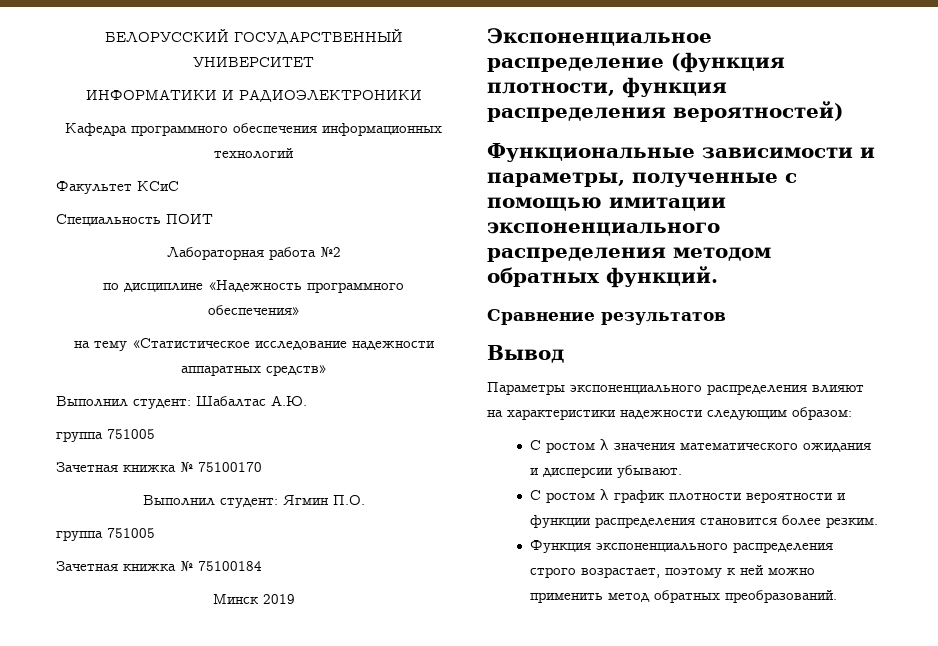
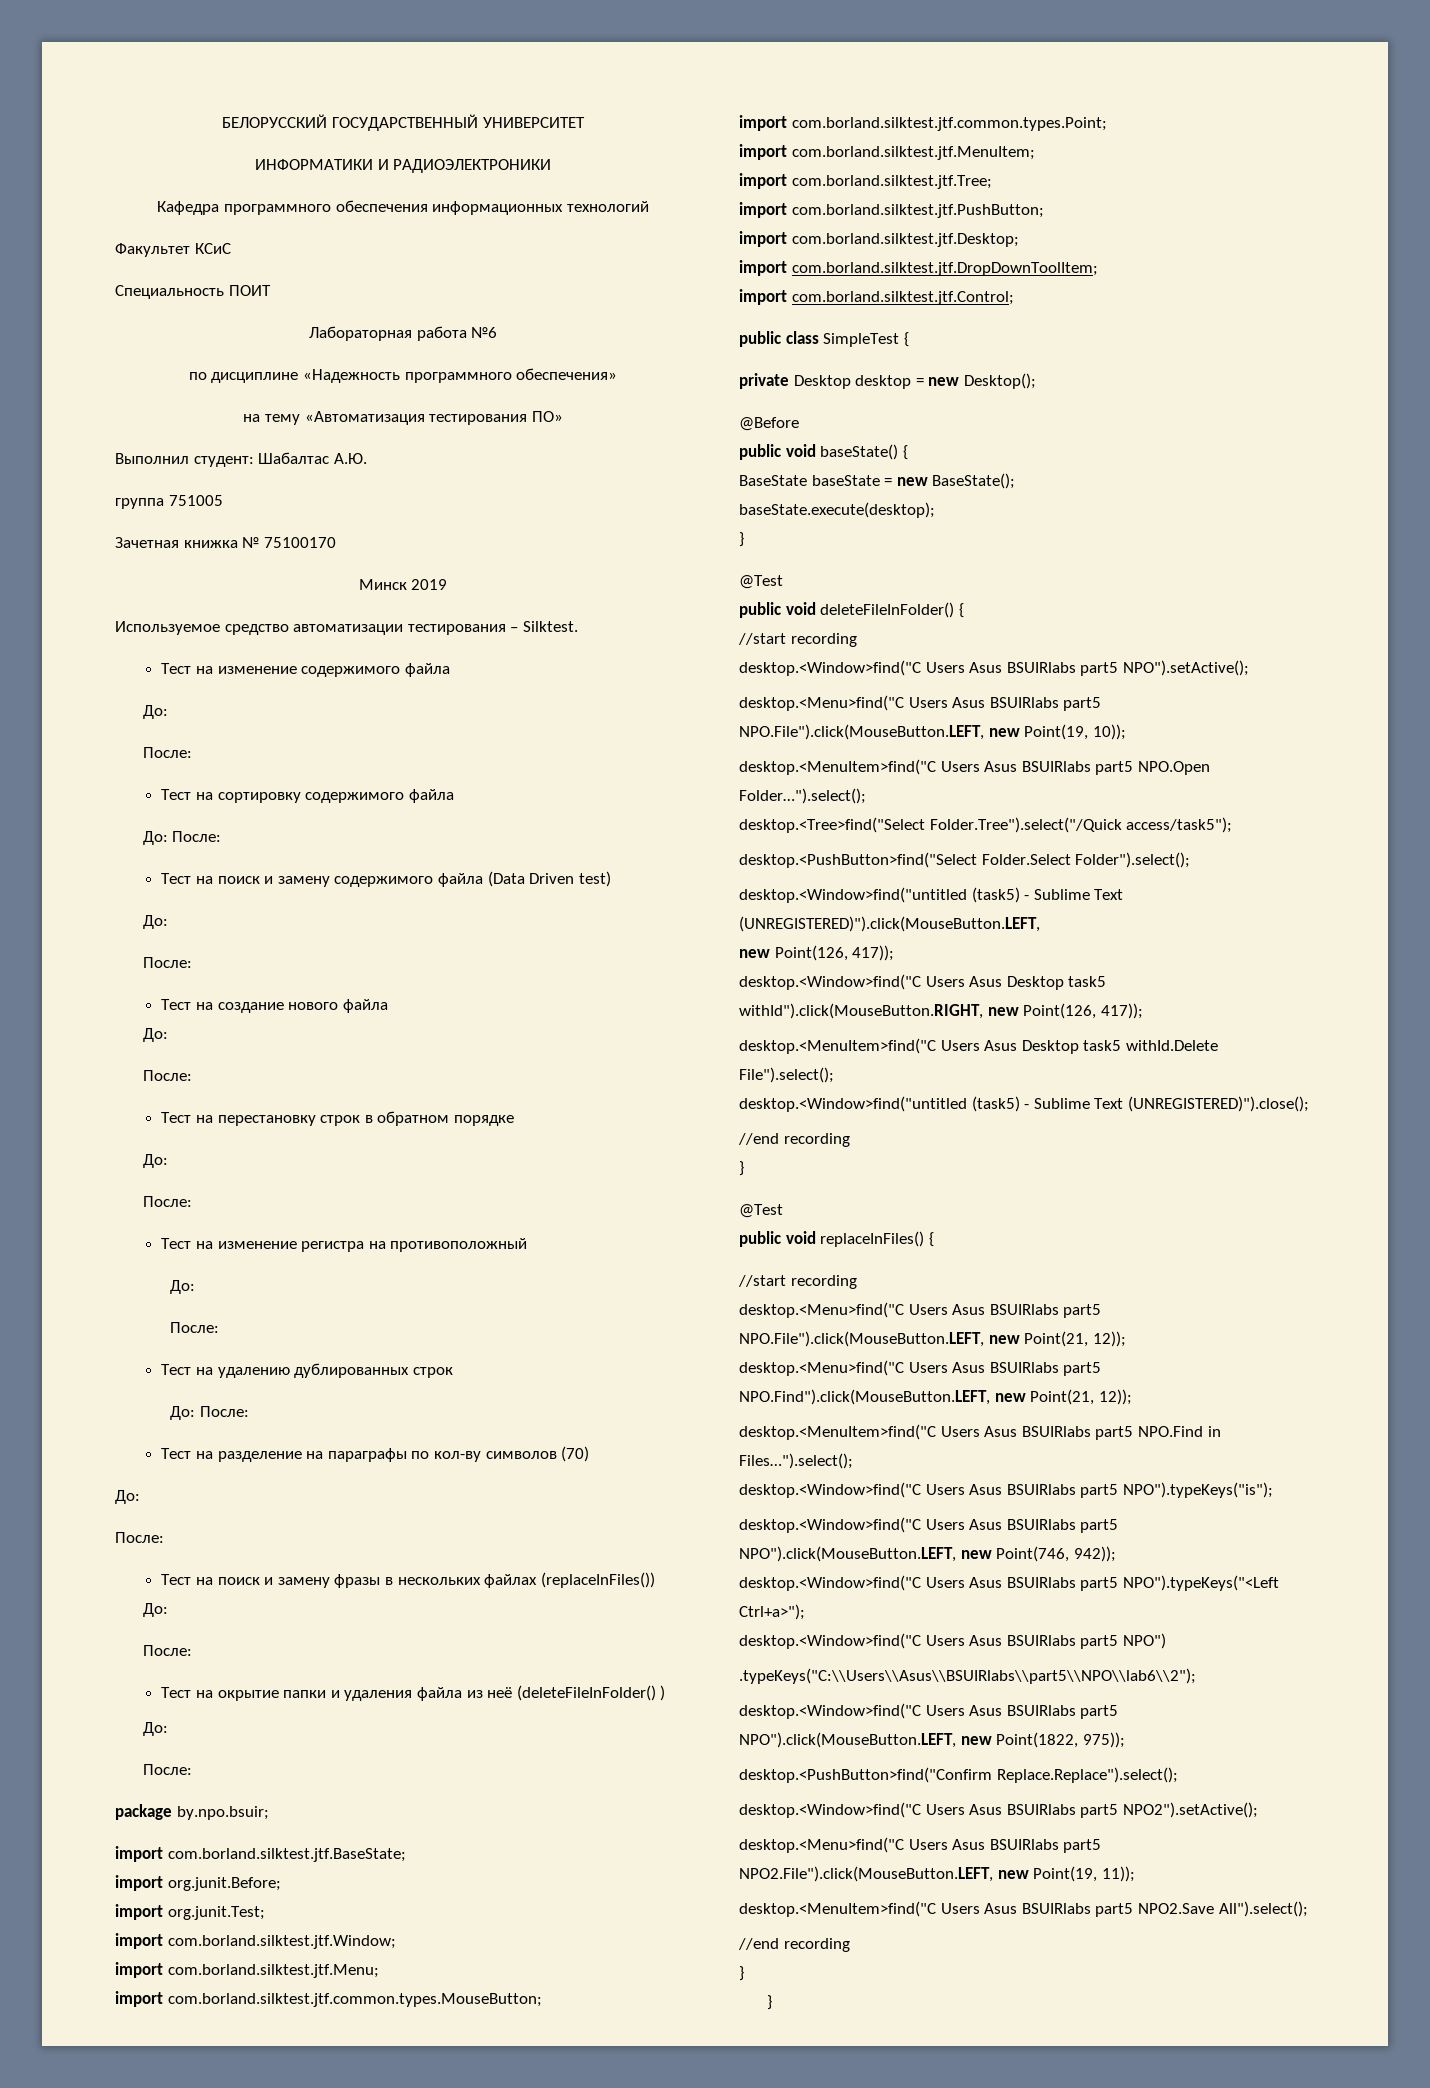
[319,247,341,257] №2 -> [471,327,498,338] №6
[131,338,435,350] [180,365,327,376] «Статистическое исследование надежности аппаратных средств» -> [304,411,563,425] «Автоматизация тестирования ПО»
[142,495,365,508] [56,528,155,541] [56,561,262,571] [212,593,295,604] [487,28,712,46] [487,52,785,73] [487,77,727,98] [487,101,843,122] [487,143,875,162] [487,172,797,187] [487,197,726,211] [487,222,720,236] [487,247,771,262] [487,266,718,288] [487,309,726,325] [487,345,564,363] [487,382,864,395] [487,407,852,420] [530,439,872,453] [530,465,683,478] [530,489,847,503] [530,515,879,528] [530,540,834,553] [530,565,816,578] [530,590,838,603] Выполнил студент: Ягмин П.О. // группа 751005 // Зачетная книжка № 75100184 // Минск 2019 // Экспоненциальное распределение (функция плотности, функция распределения вероятностей) // Функциональные зависимости и параметры, полученные с помощью имитации экспоненциального распределения методом обратных функций. // Сравнение результатов // Вывод // Параметры экспоненциального распределения влияют на характеристики надежности следующим образом: // С ростом λ значения математического ожидания и дисперсии убывают. // С ростом λ график плотности вероятности и функции распределения становится более резким. // Функция экспоненциального распределения строго возрастает, поэтому к ней можно применить метод обратных преобразований. -> [358,579,448,590] [115,621,578,635] [161,663,450,677] [142,705,168,719] [142,747,192,758] [161,789,454,803] [142,831,222,845] [161,871,611,887] [142,915,168,929] [142,957,192,968] [161,999,388,1013] [142,1028,168,1042] [142,1070,192,1081] [161,1111,514,1126] [142,1154,168,1168] [142,1196,192,1207] [161,1238,528,1252] [170,1280,196,1294] [170,1322,220,1333] [161,1363,453,1378] [170,1406,249,1420] [161,1446,590,1462] [115,1490,140,1504] [115,1532,164,1543] [161,1572,655,1588] [142,1603,168,1617] [142,1645,192,1656] [161,1685,666,1701] [142,1722,168,1736] [142,1764,192,1775] [115,1804,269,1820] [115,1846,406,1862] [115,1875,281,1891] [115,1904,265,1920] [115,1933,396,1949] [115,1962,379,1978] [115,1991,542,2007] [739,115,1107,131] [739,144,1035,160] [739,173,992,189] [739,202,1044,218] [739,231,1019,247] [739,260,1098,276] [739,289,1014,305] [739,331,909,347] [739,373,1036,389] [739,417,799,431] [739,444,908,460] [739,473,1016,489] [739,502,935,518] [739,532,744,547] [739,575,783,589] [739,602,964,618] [738,633,857,647] [739,660,1249,676] [739,695,1102,711] [739,724,1126,740] [739,759,1210,775] [739,788,866,804] [739,817,1233,833] [739,852,1191,868] [739,887,1124,903] [739,916,1040,932] [739,945,895,961] [739,974,1107,990] [739,1003,1143,1019] [739,1038,1218,1054] [739,1067,834,1083] [739,1096,1309,1112] [738,1133,850,1147] [739,1161,744,1176] [739,1204,783,1218] [739,1231,934,1247] [738,1275,857,1289] [739,1302,1102,1318] [739,1331,1126,1347] [739,1360,1102,1376] [739,1389,1132,1405] [739,1424,1221,1440] [739,1453,853,1469] [739,1482,1273,1498] [739,1517,1119,1533] [739,1546,1116,1562] [739,1575,1279,1591] [739,1604,805,1620] [739,1633,1166,1649] [739,1668,1196,1684] [739,1703,1119,1719] [739,1732,1125,1748] [739,1767,1178,1783] [739,1802,1258,1818] [739,1837,1102,1853] [739,1866,1135,1882] [739,1901,1308,1917] [738,1938,850,1952] [739,1966,744,1981] [766,1995,772,2010] Минск 2019 // Используемое средство автоматизации тестирования – Silktest. // Тест на изменение содержимого файла // До: // После: // Тест на сортировку содержимого файла // До: После: // Тест на поиск и замену содержимого файла (Data Driven test) // До: // После: // Тест на создание нового файла // До: // После: // Тест на перестановку строк в обратном порядке // До: // После: // Тест на изменение регистра на противоположный // До: // После: // Тест на удалению дублированных строк // До: После: // Тест на разделение на параграфы по кол-ву символов (70) // До: // После: // Тест на поиск и замену фразы в нескольких файлах (replaceInFiles()) // До: // После: // Тест на окрытие папки и удаления файла из неё (deleteFileInFolder() ) // До: // После: // package by.npo.bsuir; // import com.borland.silktest.jtf.BaseState; // import org.junit.Before; // import org.junit.Test; // import com.borland.silktest.jtf.Window; // import com.borland.silktest.jtf.Menu; // import com.borland.silktest.jtf.common.types.MouseButton; // import com.borland.silktest.jtf.common.types.Point; // import com.borland.silktest.jtf.MenuItem; // import com.borland.silktest.jtf.Tree; // import com.borland.silktest.jtf.PushButton; // import com.borland.silktest.jtf.Desktop; // import com.borland.silktest.jtf.DropDownToolItem; // import com.borland.silktest.jtf.Control; // public class SimpleTest { // private Desktop desktop = new Desktop(); // @Before // public void baseState() { // BaseState baseState = new BaseState(); // baseState.execute(desktop); // } // @Test // public void deleteFileInFolder() { // //start recording // desktop.<Window>find("C Users Asus BSUIRlabs part5 NPO").setActive(); // desktop.<Menu>find("C Users Asus BSUIRlabs part5 NPO.File").click(MouseButton.LEFT, new Point(19, 10)); // desktop.<MenuItem>find("C Users Asus BSUIRlabs part5 NPO.Open Folder…").select(); // desktop.<Tree>find("Select Folder.Tree").select("/Quick access/task5"); // desktop.<PushButton>find("Select Folder.Select Folder").select(); // desktop.<Window>find("untitled (task5) - Sublime Text (UNREGISTERED)").click(MouseButton.LEFT, // new Point(126, 417)); // desktop.<Window>find("C Users Asus Desktop task5 withId").click(MouseButton.RIGHT, new Point(126, 417)); // desktop.<MenuItem>find("C Users Asus Desktop task5 withId.Delete File").select(); // desktop.<Window>find("untitled (task5) - Sublime Text (UNREGISTERED)").close(); // //end recording // } // @Test // public void replaceInFiles() { // //start recording // desktop.<Menu>find("C Users Asus BSUIRlabs part5 NPO.File").click(MouseButton.LEFT, new Point(21, 12)); // desktop.<Menu>find("C Users Asus BSUIRlabs part5 NPO.Find").click(MouseButton.LEFT, new Point(21, 12)); // desktop.<MenuItem>find("C Users Asus BSUIRlabs part5 NPO.Find in Files…").select(); // desktop.<Window>find("C Users Asus BSUIRlabs part5 NPO").typeKeys("is"); // desktop.<Window>find("C Users Asus BSUIRlabs part5 NPO").click(MouseButton.LEFT, new Point(746, 942)); // desktop.<Window>find("C Users Asus BSUIRlabs part5 NPO").typeKeys("<Left Ctrl+a>"); // desktop.<Window>find("C Users Asus BSUIRlabs part5 NPO") // .typeKeys("C:\\Users\\Asus\\BSUIRlabs\\part5\\NPO\\lab6\\2"); // desktop.<Window>find("C Users Asus BSUIRlabs part5 NPO").click(MouseButton.LEFT, new Point(1822, 975)); // desktop.<PushButton>find("Confirm Replace.Replace").select(); // desktop.<Window>find("C Users Asus BSUIRlabs part5 NPO2").setActive(); // desktop.<Menu>find("C Users Asus BSUIRlabs part5 NPO2.File").click(MouseButton.LEFT, new Point(19, 11)); // desktop.<MenuItem>find("C Users Asus BSUIRlabs part5 NPO2.Save All").select(); // //end recording // } // }

